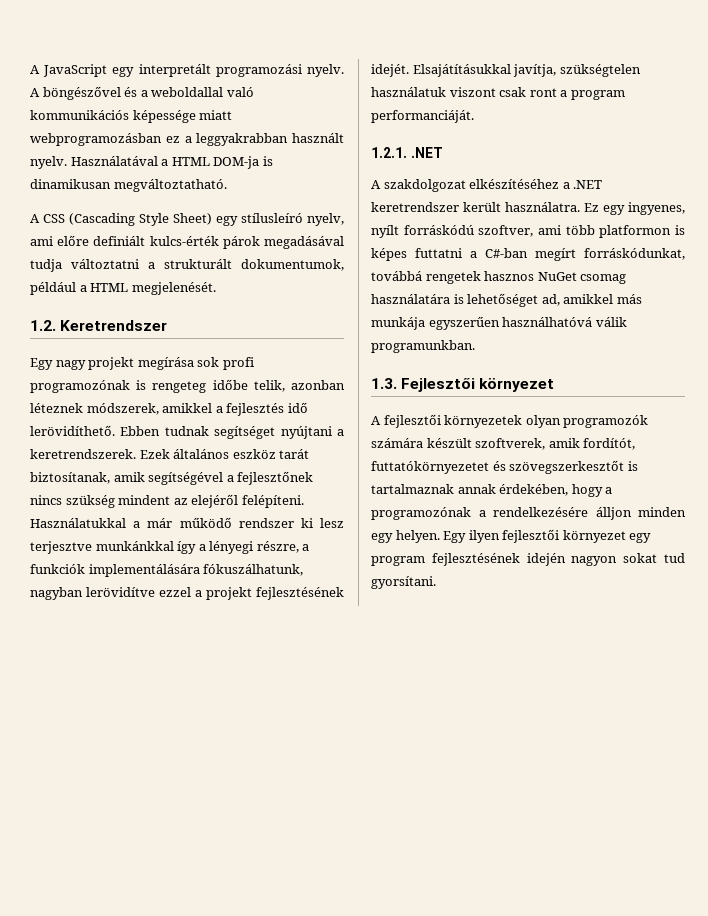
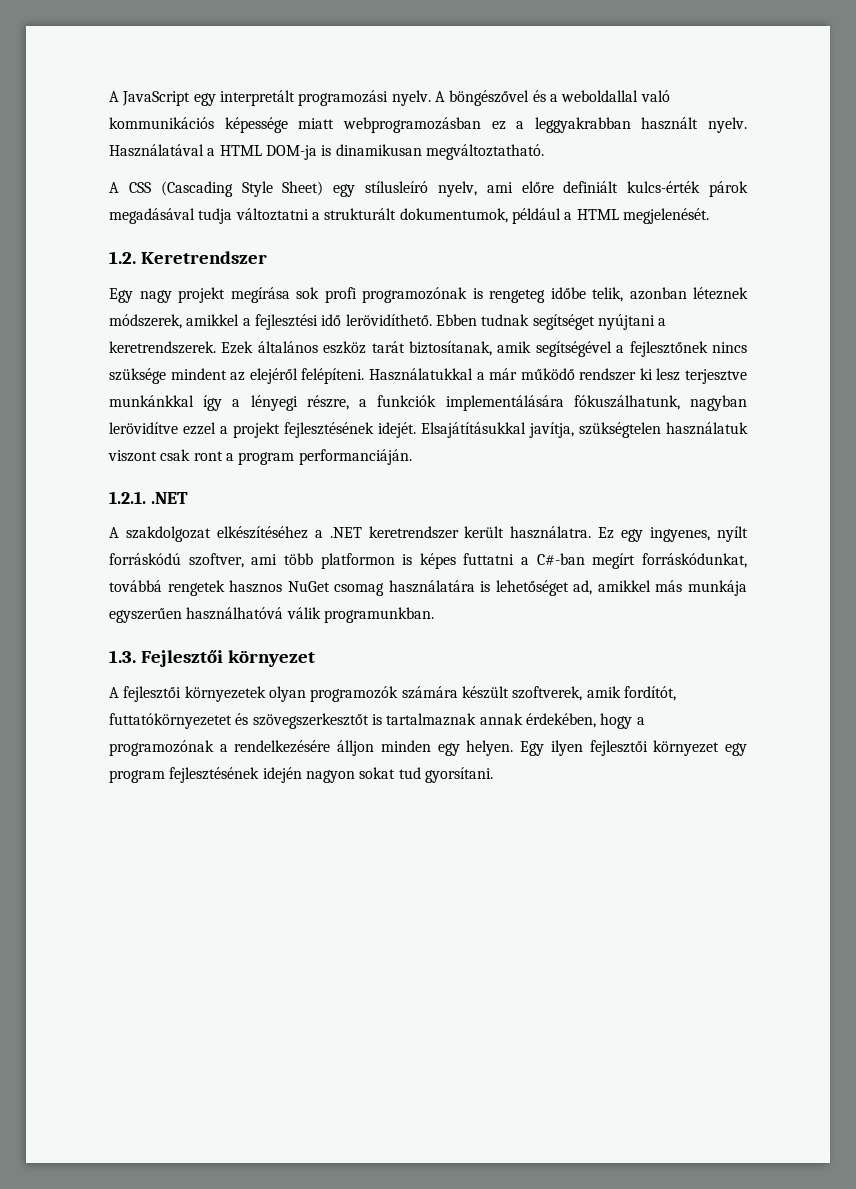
[226,403,285,416] fejlesztés -> [254,314,318,330] fejlesztési
[65,495,115,508] szükség -> [109,368,166,384] szüksége
[371,110,474,123] performanciáját. -> [298,449,412,465] performanciáján.

